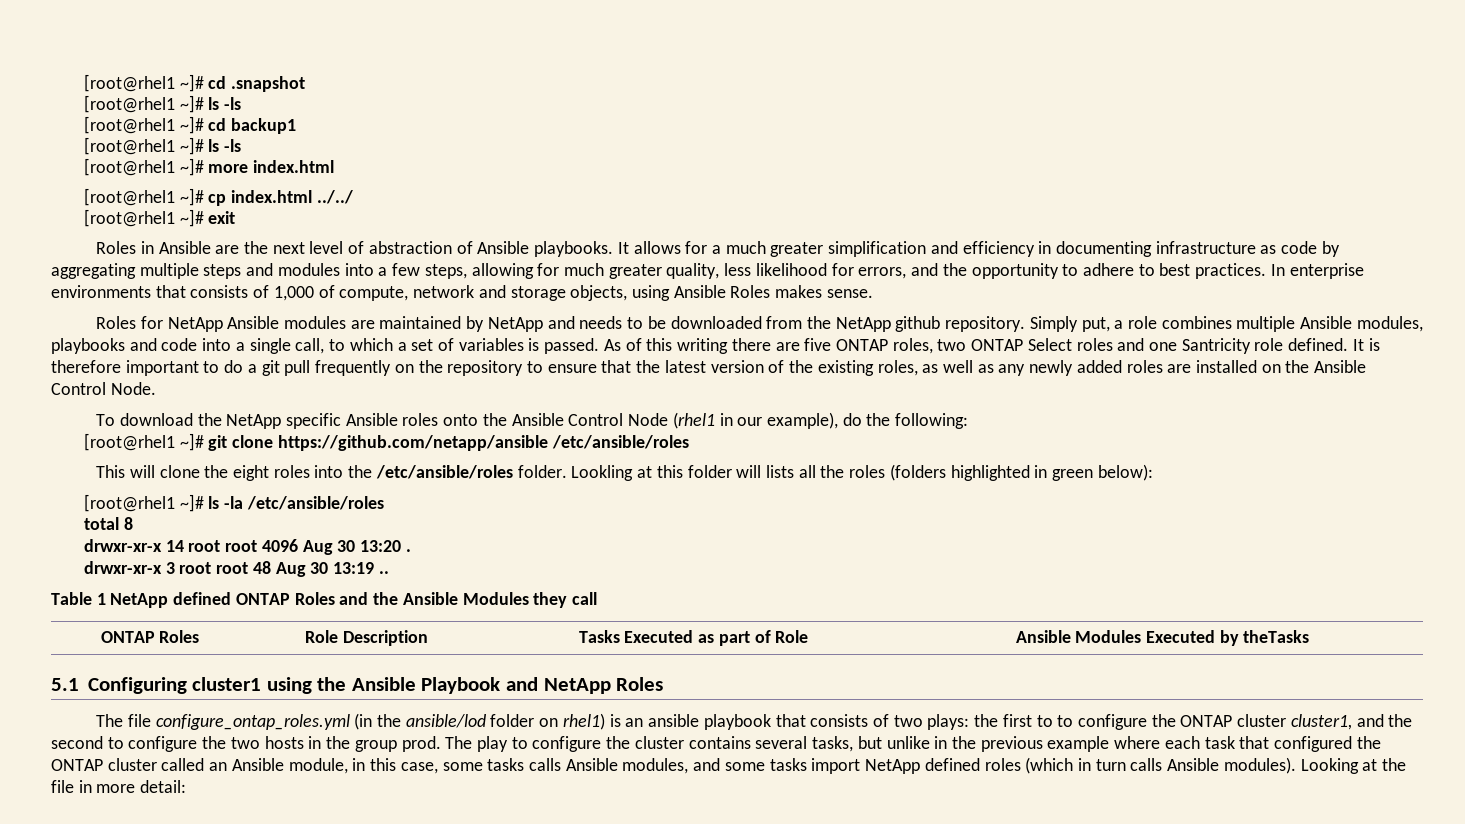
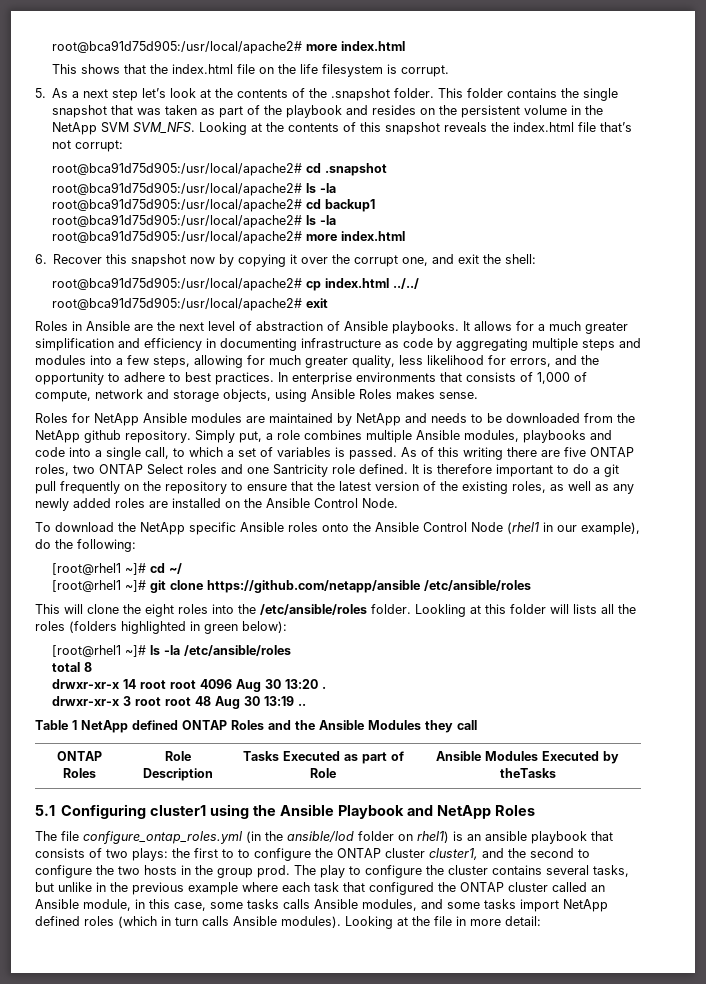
[83,74,306,92] [83,95,242,113] [83,116,297,134] [83,137,242,155] [83,158,335,176] [83,188,204,206] [root@rhel1 ~]# cd .snapshot // [root@rhel1 ~]# ls -ls // [root@rhel1 ~]# cd backup1 // [root@rhel1 ~]# ls -ls // [root@rhel1 ~]# more index.html // [root@rhel1 ~]# -> [52,40,406,54] [52,64,450,77] [35,88,619,101] [52,105,604,118] [52,122,633,135] [52,140,124,152] [52,162,388,176] [52,182,337,196] [52,198,376,212] [52,214,337,228] [52,230,406,244] [35,254,537,267] [52,277,303,291] root@bca91d75d905:/usr/local/apache2# more index.html // This shows that the index.html file on the life filesystem is corrupt. // 5. As a next step let’s look at the contents of the .snapshot folder. This folder contains the single snapshot that was taken as part of the playbook and resides on the persistent volume in the NetApp SVM SVM_NFS. Looking at the contents of this snapshot reveals the index.html file that’s not corrupt: // root@bca91d75d905:/usr/local/apache2# cd .snapshot // root@bca91d75d905:/usr/local/apache2# ls -la // root@bca91d75d905:/usr/local/apache2# cd backup1 // root@bca91d75d905:/usr/local/apache2# ls -la // root@bca91d75d905:/usr/local/apache2# more index.html // 6. Recover this snapshot now by copying it over the corrupt one, and exit the shell: // root@bca91d75d905:/usr/local/apache2#
[83,209,204,227] [root@rhel1 ~]# -> [52,297,303,311] root@bca91d75d905:/usr/local/apache2#
(969, 421) none -> [52,563,183,575] // [root@rhel1 ~]# cd ~/

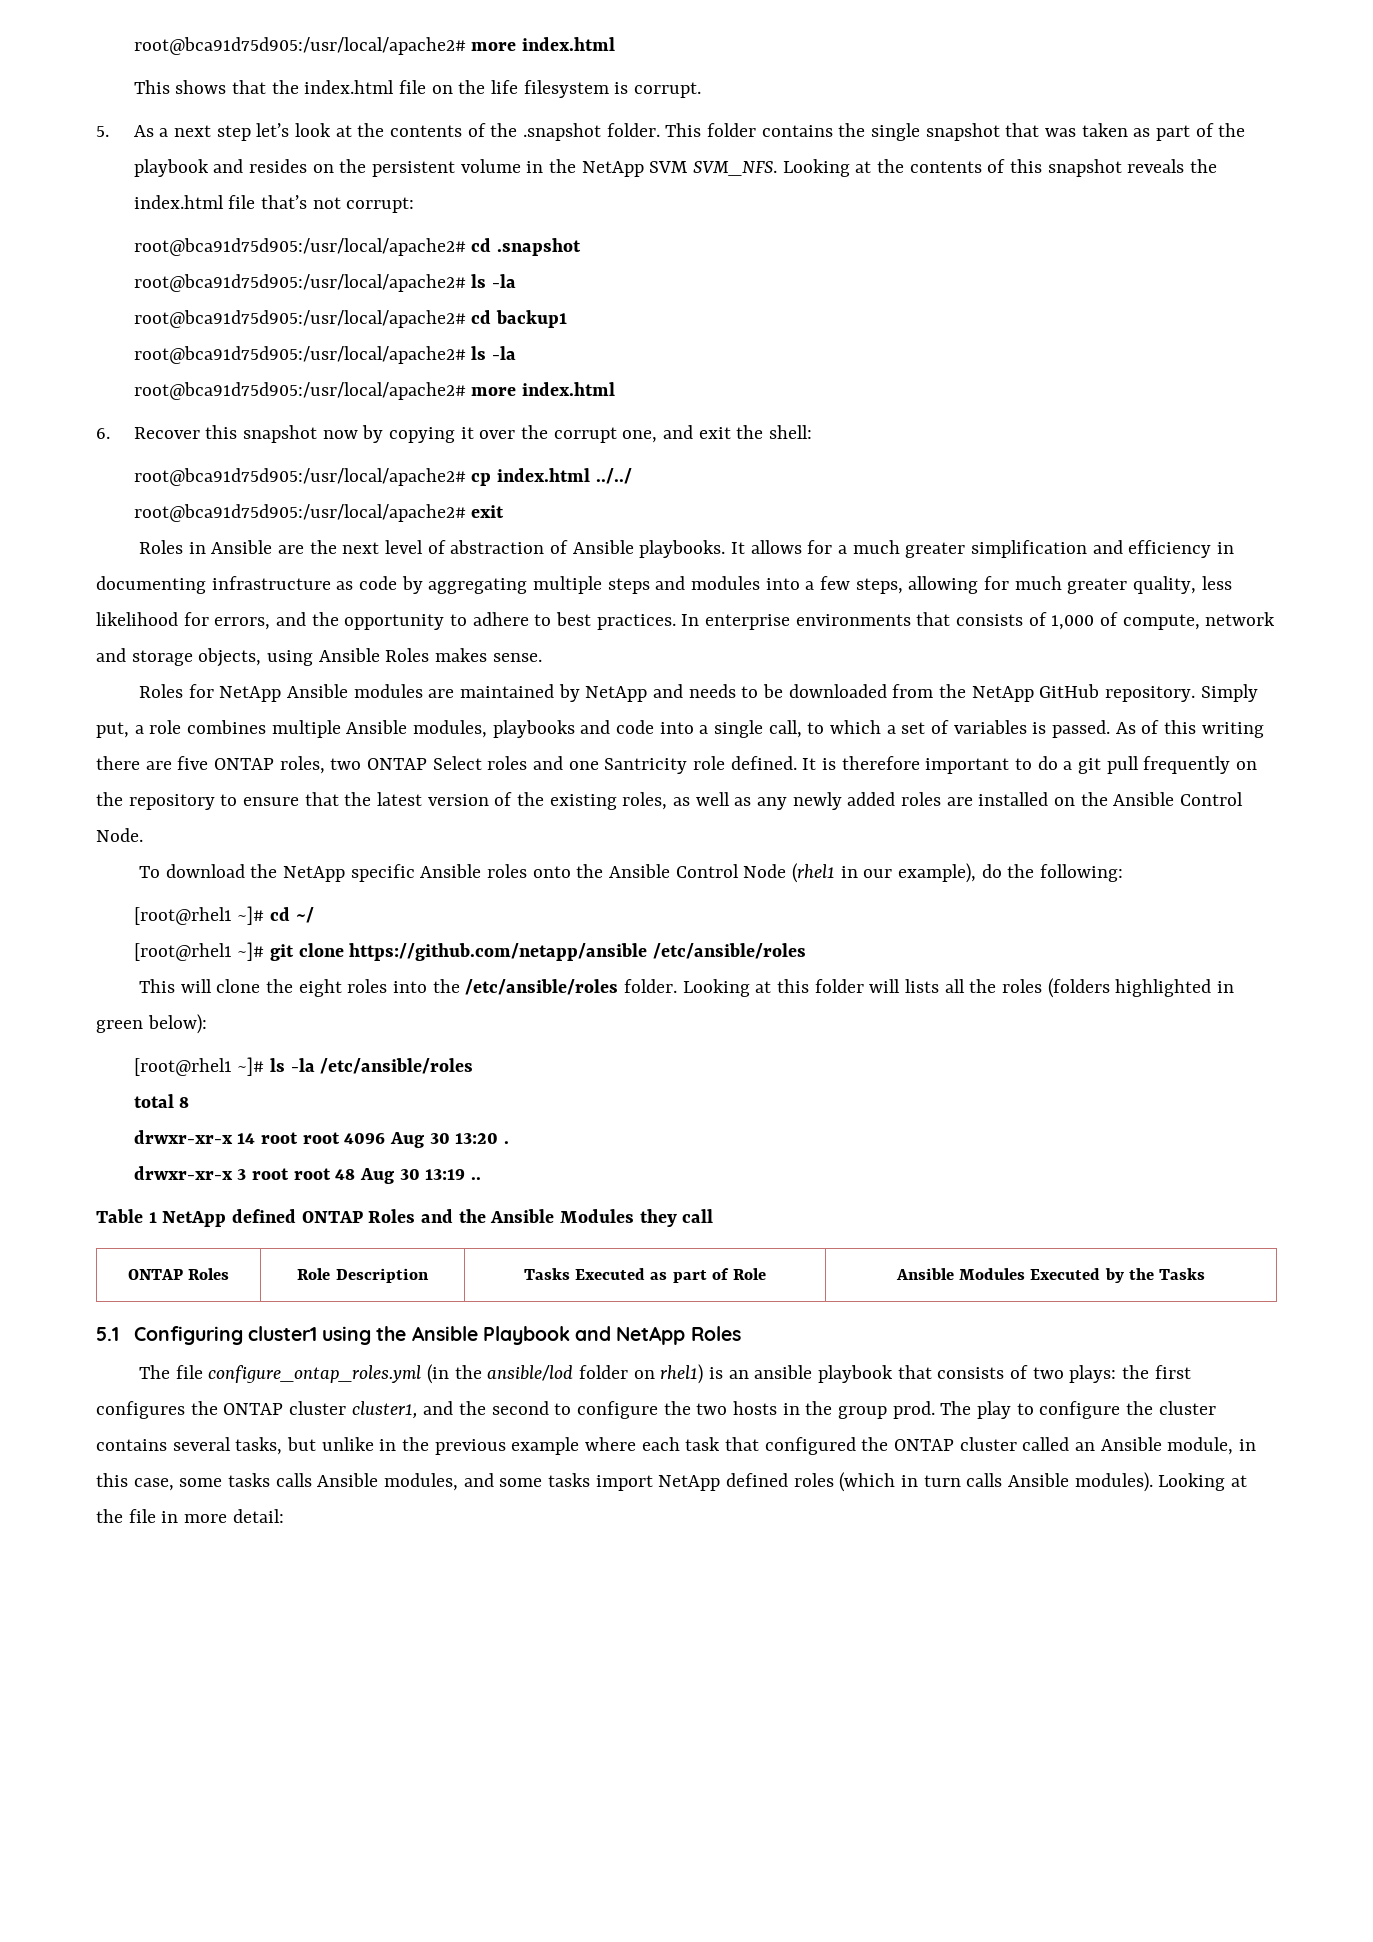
[84,430,121,443] github -> [1039,684,1100,698] GitHub
[415,604,466,617] Lookling -> [682,979,750,997] Looking
[499,768,556,778] theTasks -> [1128,1268,1205,1280] the Tasks
[222,848,311,861] to to configure -> [96,1401,185,1419] configures

